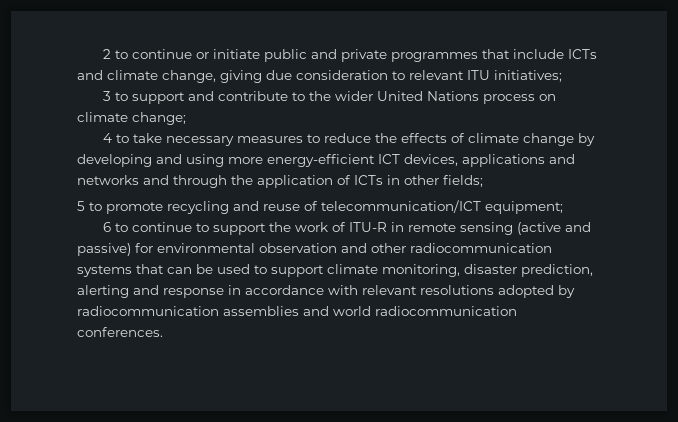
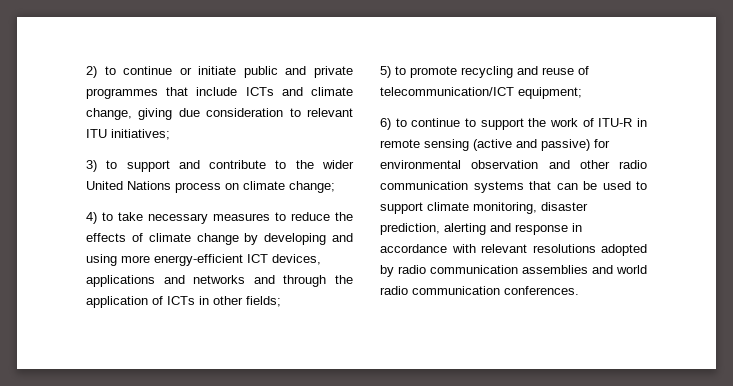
[103,49,112,59] 2 -> [86,66,97,78] 2)
[103,91,112,101] 3 -> [86,160,97,172] 3)
[103,133,113,143] 4 -> [86,212,97,224] 4)
[77,201,85,211] 5 -> [380,66,391,78] 5)
[103,222,112,232] 6 -> [380,118,391,130] 6)
[410,243,552,253] radiocommunication -> [619,160,647,169] [380,181,468,190] radio communication
[77,306,219,316] radiocommunication -> [398,265,518,274] radio communication
[375,306,517,316] radiocommunication -> [380,286,500,295] radio communication

